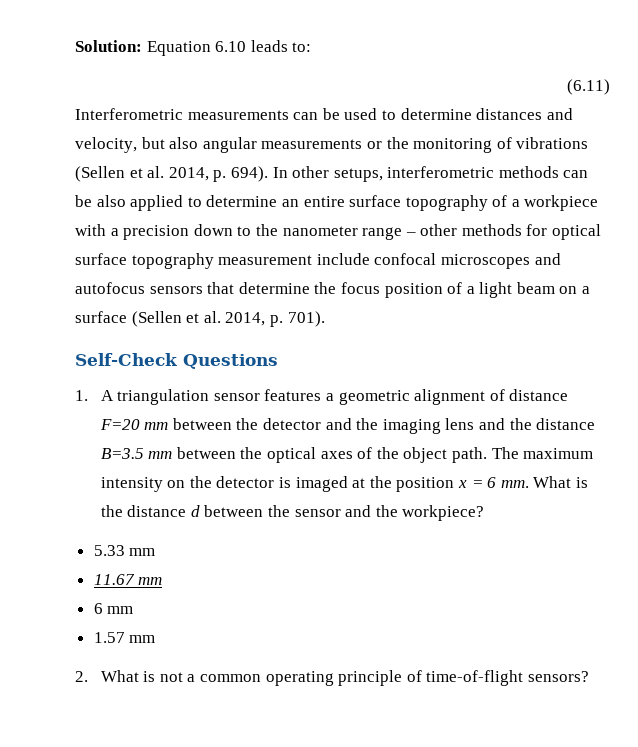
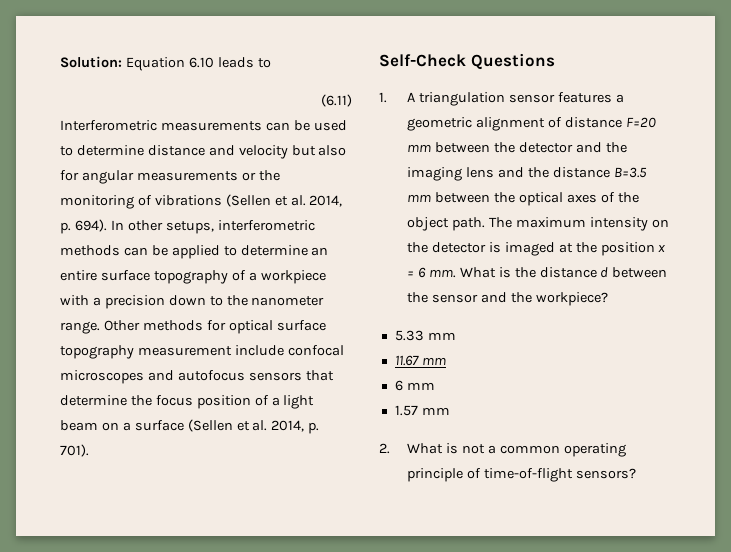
[292,42,312,52] to: -> [257,58,271,68] to
[476,108,573,120] [75,137,137,153] distances and velocity, -> [147,145,288,159] distance and velocity
(199, 143) none -> [60,170,79,181] for
[96,195,126,207] also -> (168, 250) none
[362,224,458,240] range – other -> [60,320,140,334] range. Other

